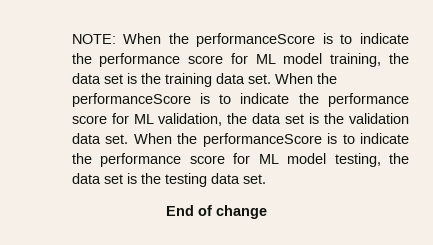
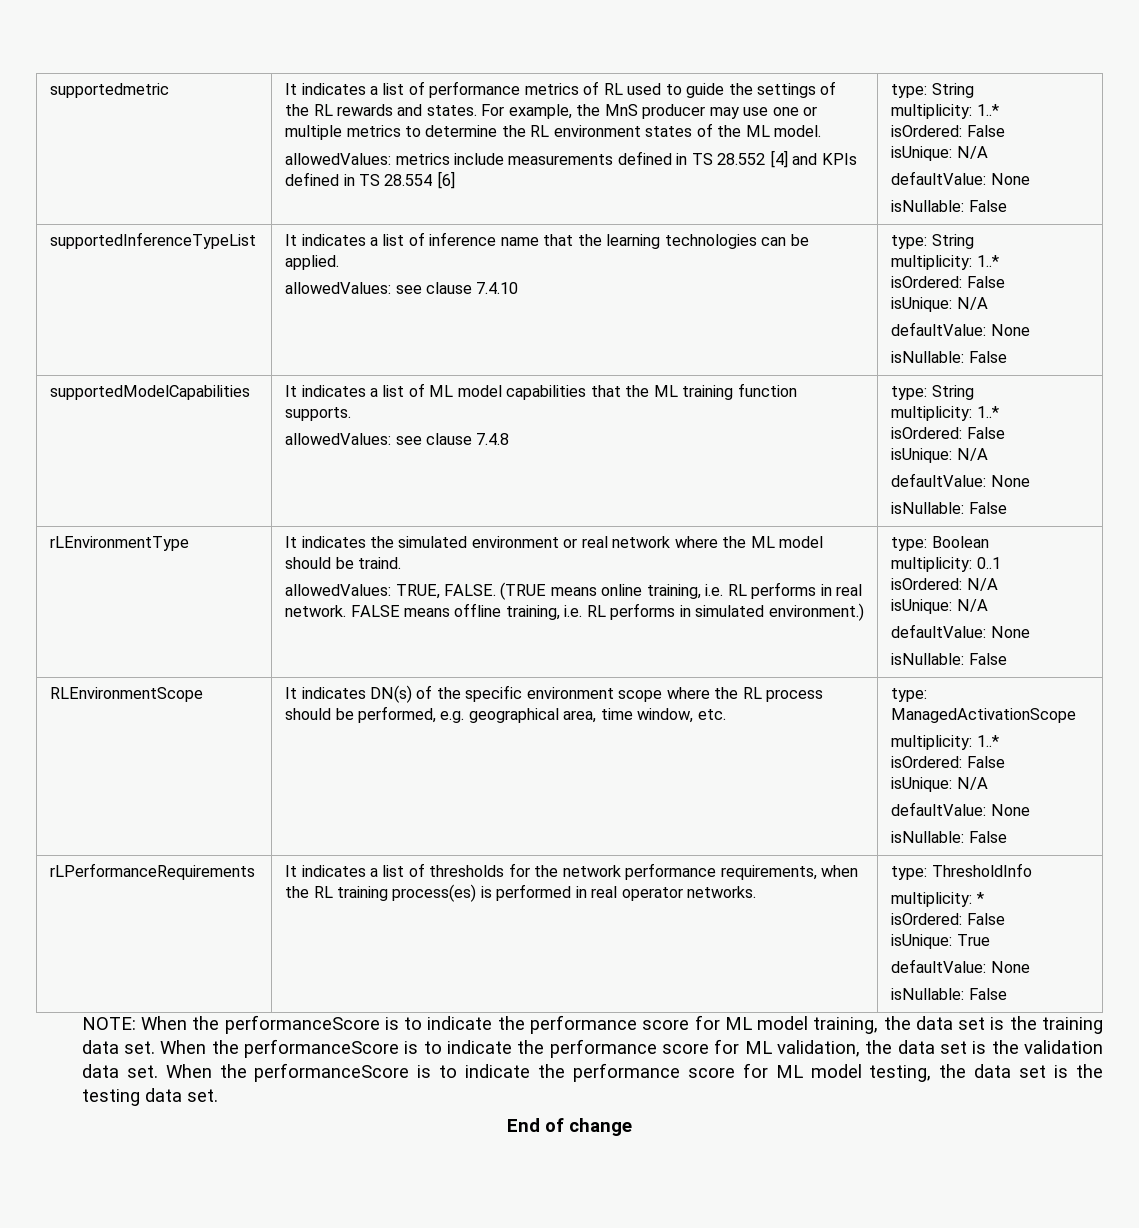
(71, 39) none -> [50,83,170,98] [285,81,837,98] [285,104,818,119] [285,123,822,140] [285,150,857,168] [285,171,455,189] [891,83,974,98] [891,104,999,119] [891,125,1005,137] [891,146,988,161] [891,171,1030,185] [891,200,1007,212] [50,232,257,249] [285,232,809,249] [285,255,340,270] [285,282,519,294] [891,234,974,249] [891,255,999,270] [891,276,1005,288] [891,297,988,312] [891,322,1030,336] [891,351,1007,363] [50,385,251,400] [285,383,797,400] [285,407,352,421] [285,433,510,445] [891,385,974,400] [891,406,999,421] [891,427,1005,439] [891,448,988,463] [891,473,1030,487] [891,502,1007,514] [50,536,190,551] [285,536,824,548] [285,557,402,569] [285,582,863,600] [285,603,864,621] [891,536,989,551] [891,557,1001,572] [891,578,998,591] [891,599,988,614] [891,624,1030,638] [891,653,1007,665] [50,687,204,702] [285,685,824,703] [285,706,726,723] [891,688,928,702] [891,708,1077,723] [891,735,999,750] [891,756,1005,768] [891,777,988,792] [891,802,1030,816] [891,831,1007,843] [50,863,256,880] [285,863,859,880] [285,884,757,902] [891,863,1032,880] [891,892,984,907] [891,913,1005,925] [891,934,990,949] [891,959,1030,973] [891,988,1007,1000] supportedmetric | It indicates a list of performance metrics of RL used to guide the settings of the RL rewards and states. For example, the MnS producer may use one or multiple metrics to determine the RL environment states of the ML model. // allowedValues: metrics include measurements defined in TS 28.552 [4] and KPIs defined in TS 28.554 [6] | type: String // multiplicity: 1..* // isOrdered: False // isUnique: N/A // defaultValue: None // isNullable: False // supportedInferenceTypeList | It indicates a list of inference name that the learning technologies can be applied. // allowedValues: see clause 7.4.10 | type: String // multiplicity: 1..* // isOrdered: False // isUnique: N/A // defaultValue: None // isNullable: False // supportedModelCapabilities | It indicates a list of ML model capabilities that the ML training function supports. // allowedValues: see clause 7.4.8 | type: String // multiplicity: 1..* // isOrdered: False // isUnique: N/A // defaultValue: None // isNullable: False // rLEnvironmentType | It indicates the simulated environment or real network where the ML model should be traind. // allowedValues: TRUE, FALSE. (TRUE means online training, i.e. RL performs in real network. FALSE means offline training, i.e. RL performs in simulated environment.) | type: Boolean // multiplicity: 0..1 // isOrdered: N/A // isUnique: N/A // defaultValue: None // isNullable: False // RLEnvironmentScope | It indicates DN(s) of the specific environment scope where the RL process should be performed, e.g. geographical area, time window, etc. | type: ManagedActivationScope // multiplicity: 1..* // isOrdered: False // isUnique: N/A // defaultValue: None // isNullable: False // rLPerformanceRequirements | It indicates a list of thresholds for the network performance requirements, when the RL training process(es) is performed in real operator networks. | type: ThresholdInfo // multiplicity: * // isOrdered: False // isUnique: True // defaultValue: None // isNullable: False //

